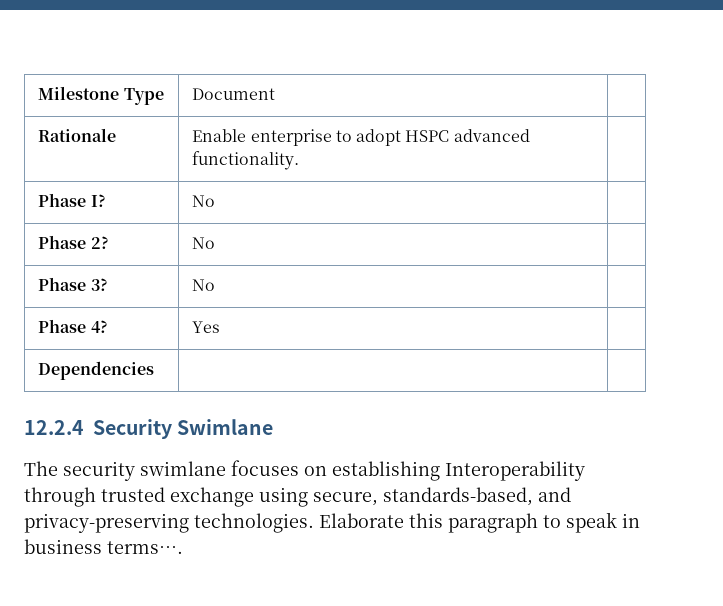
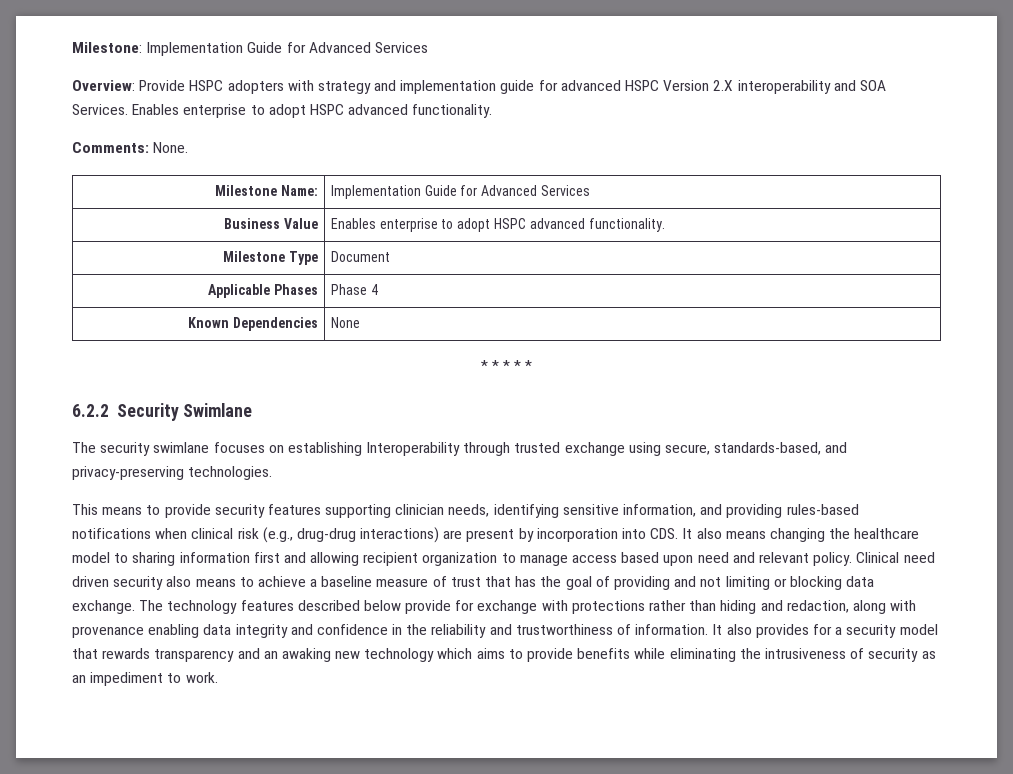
[38,86,164,105] [192,88,276,100] [38,128,117,142] [192,129,530,146] [192,151,300,170] [38,193,106,207] [192,195,216,207] [38,235,109,249] [192,237,216,249] [38,277,108,291] [192,279,216,291] [38,319,108,333] [192,321,221,333] [38,361,155,380] [24,420,84,435] Milestone Type | Document | // Rationale | Enable enterprise to adopt HSPC advanced functionality. | // Phase I? | No | // Phase 2? | No | // Phase 3? | No | // Phase 4? | Yes | // Dependencies | | // 12.2.4 -> [72,42,428,56] [72,80,886,94] [72,104,493,118] [72,142,189,153] [215,185,319,196] [330,185,590,199] [224,218,319,229] [330,218,665,232] [223,251,319,265] [330,251,390,262] [208,284,319,298] [330,284,378,295] [188,317,319,331] [330,317,360,328] [480,360,533,371] [72,404,109,417] Milestone: Implementation Guide for Advanced Services // Overview: Provide HSPC adopters with strategy and implementation guide for advanced HSPC Version 2.X interoperability and SOA Services. Enables enterprise to adopt HSPC advanced functionality. // Comments: None. // Milestone Name: | Implementation Guide for Advanced Services // Business Value | Enables enterprise to adopt HSPC advanced functionality. // Milestone Type | Document // Applicable Phases | Phase 4 // Known Dependencies | None // * * * * * // 6.2.2
[319,512,640,533] [24,539,183,554] Elaborate this paragraph to speak in business terms…. -> [72,504,859,518] [72,527,920,543] [72,552,935,566] [72,576,875,590] [72,600,917,614] [72,624,938,638] [72,648,936,662] [72,672,218,686] // This means to provide security features supporting clinician needs, identifying sensitive information, and providing rules-based notifications when clinical risk (e.g., drug-drug interactions) are present by incorporation into CDS. It also means changing the healthcare model to sharing information first and allowing recipient organization to manage access based upon need and relevant policy. Clinical need driven security also means to achieve a baseline measure of trust that has the goal of providing and not limiting or blocking data exchange. The technology features described below provide for exchange with protections rather than hiding and redaction, along with provenance enabling data integrity and confidence in the reliability and trustworthiness of information. It also provides for a security model that rewards transparency and an awaking new technology which aims to provide benefits while eliminating the intrusiveness of security as an impediment to work.

